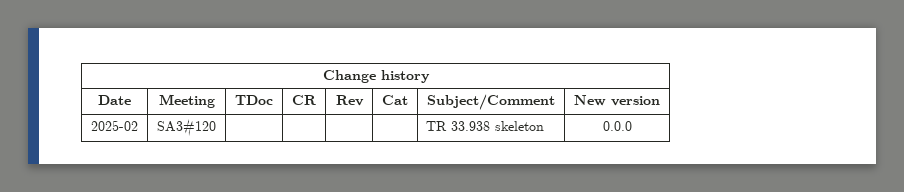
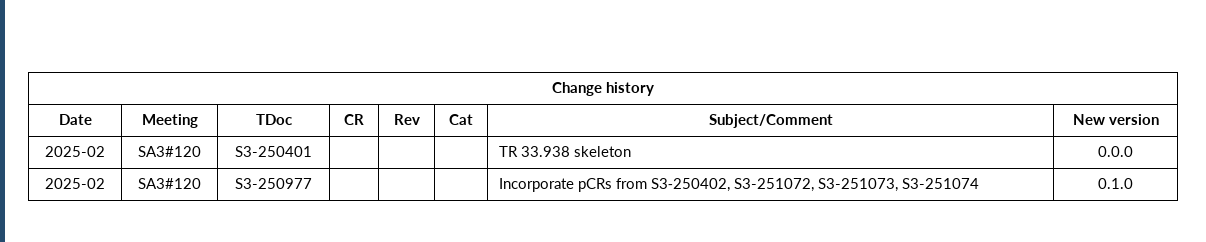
(216, 128) none -> [235,146,312,157] S3-250401
(632, 126) none -> [45,178,105,189] [138,178,201,189] [235,178,312,189] [498,178,979,192] [1098,178,1133,189] // 2025-02 | SA3#120 | S3-250977 | | | | Incorporate pCRs from S3‑250402, S3-251072, S3-251073, S3-251074 | 0.1.0

